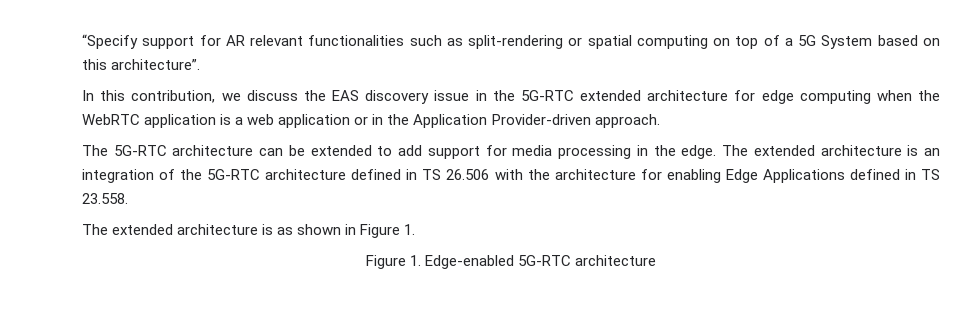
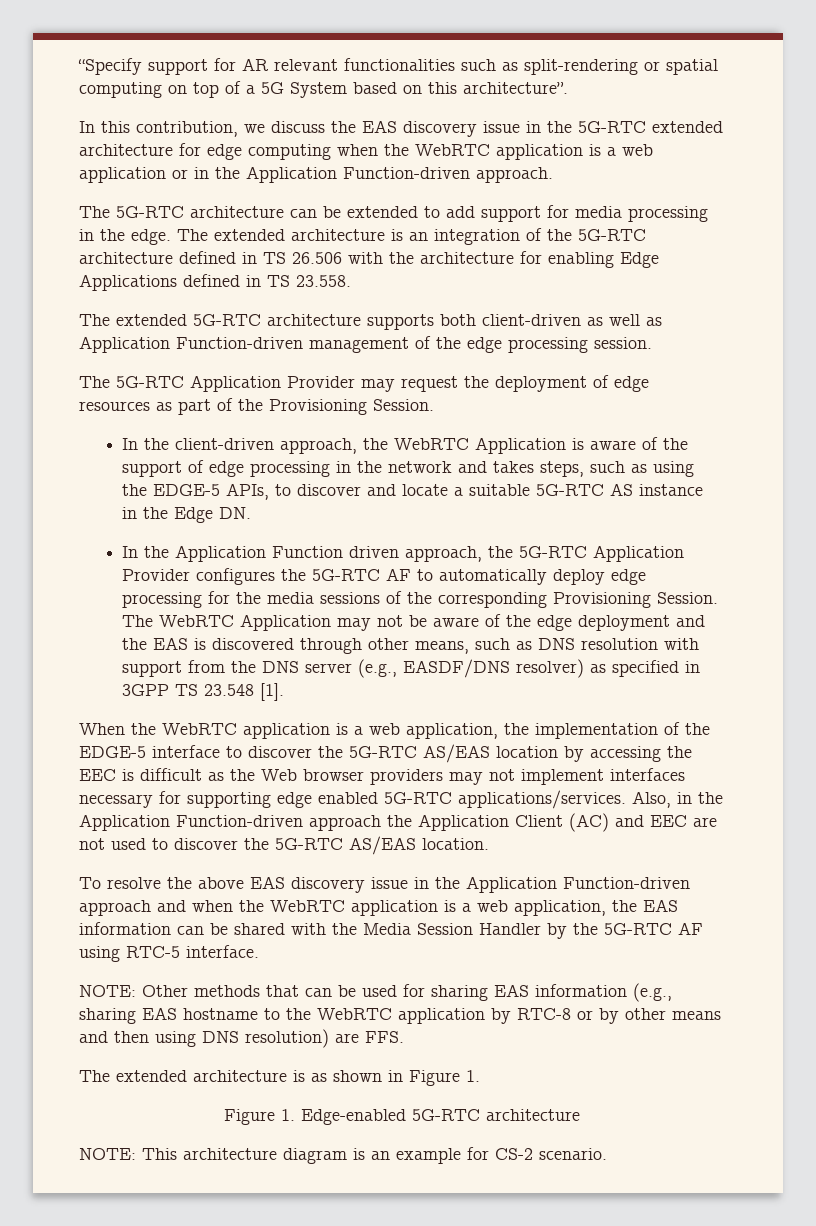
[491,114,591,125] Provider-driven -> [343,167,470,179] Function-driven
(128, 198) none -> [79,314,662,330] [79,336,652,353] [79,375,649,392] [79,398,434,415] [122,437,689,454] [122,460,695,477] [122,483,704,500] [122,507,252,523] [122,545,685,562] [122,568,647,585] [122,591,719,608] [122,614,706,631] [122,637,700,654] [122,659,701,678] [122,683,285,701] [79,722,710,739] [79,744,692,763] [79,768,685,785] [79,790,723,809] [79,813,717,832] [79,836,489,855] [79,876,690,893] [79,899,678,916] [79,922,703,939] [79,945,259,962] [79,983,672,1002] [79,1007,721,1024] [79,1029,404,1048] // The extended 5G-RTC architecture supports both client-driven as well as Application Function-driven management of the edge processing session. // The 5G-RTC Application Provider may request the deployment of edge resources as part of the Provisioning Session. // In the client-driven approach, the WebRTC Application is aware of the support of edge processing in the network and takes steps, such as using the EDGE-5 APIs, to discover and locate a suitable 5G-RTC AS instance in the Edge DN. // In the Application Function driven approach, the 5G-RTC Application Provider configures the 5G-RTC AF to automatically deploy edge processing for the media sessions of the corresponding Provisioning Session. The WebRTC Application may not be aware of the edge deployment and the EAS is discovered through other means, such as DNS resolution with support from the DNS server (e.g., EASDF/DNS resolver) as specified in 3GPP TS 23.548 [1]. // When the WebRTC application is a web application, the implementation of the EDGE-5 interface to discover the 5G-RTC AS/EAS location by accessing the EEC is difficult as the Web browser providers may not implement interfaces necessary for supporting edge enabled 5G-RTC applications/services. Also, in the Application Function-driven approach the Application Client (AC) and EEC are not used to discover the 5G-RTC AS/EAS location. // To resolve the above EAS discovery issue in the Application Function-driven approach and when the WebRTC application is a web application, the EAS information can be shared with the Media Session Handler by the 5G-RTC AF using RTC-5 interface. // NOTE: Other methods that can be used for sharing EAS information (e.g., sharing EAS hostname to the WebRTC application by RTC-8 or by other means and then using DNS resolution) are FFS.
(657, 260) none -> [79,1147,607,1164] // NOTE: This architecture diagram is an example for CS-2 scenario.

